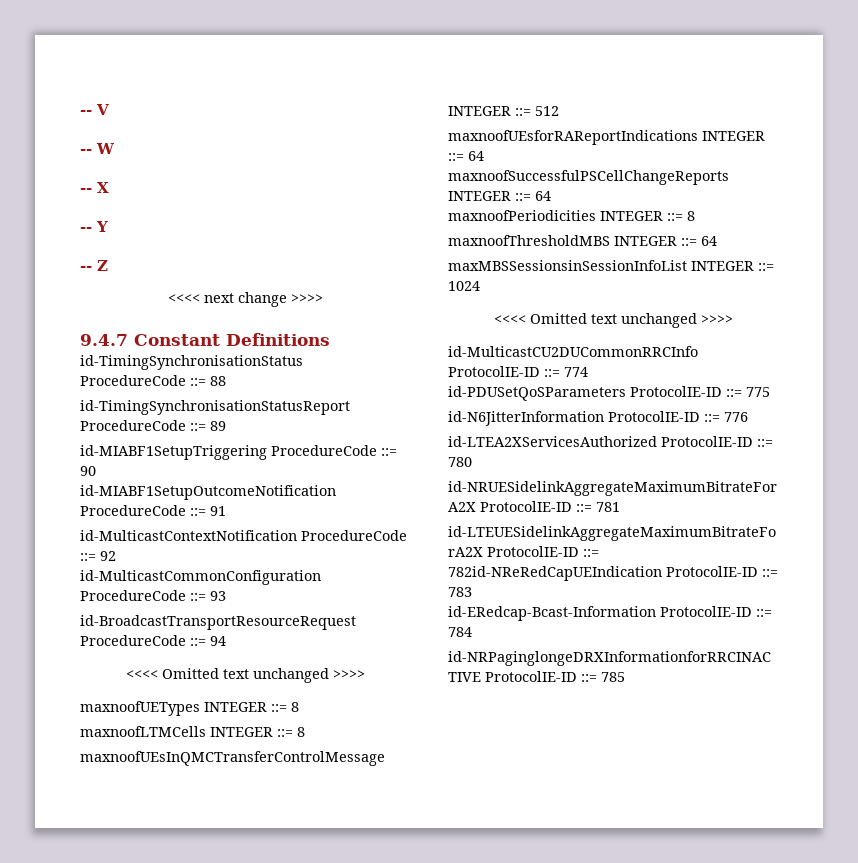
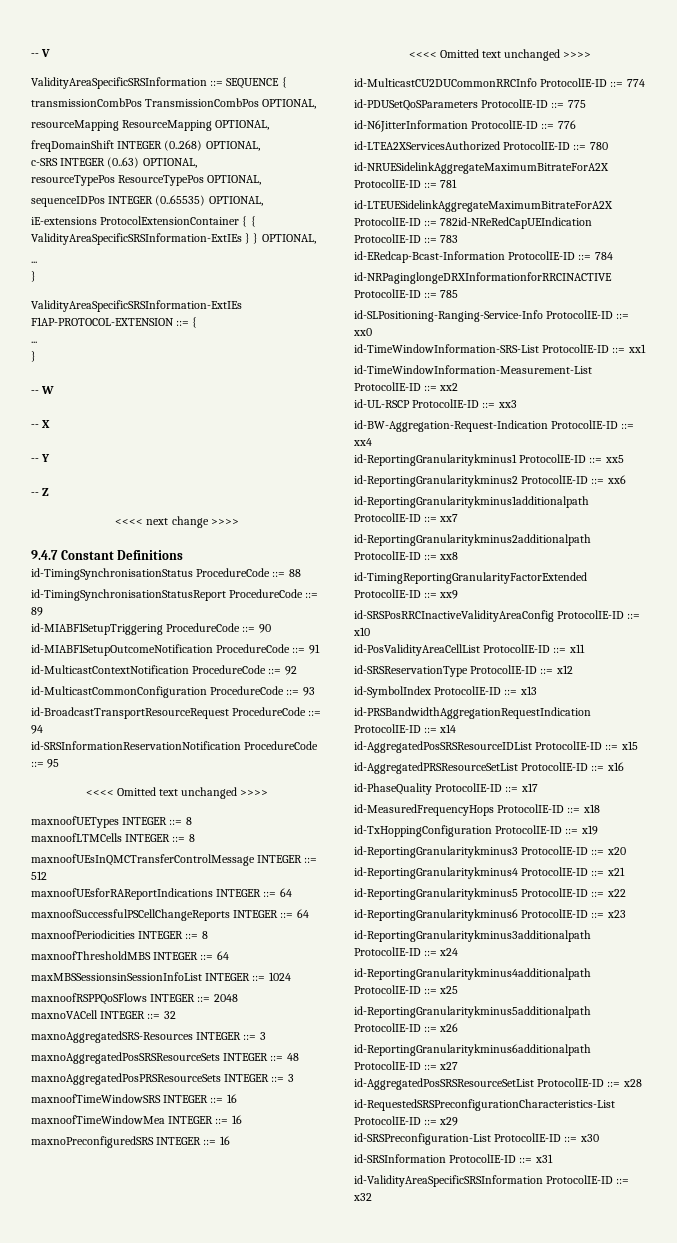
(109, 109) none -> [31,77,287,89] [31,98,317,109] [31,120,270,131] [31,140,260,152] [31,157,197,168] [31,175,262,186] [31,195,263,207] [31,216,256,227] [31,233,316,245] [31,261,37,263] [31,271,36,282] [31,300,242,312] [31,317,198,328] [31,341,37,343] [31,351,36,362] // ValidityAreaSpecificSRSInformation ::= SEQUENCE { // transmissionCombPos TransmissionCombPos OPTIONAL, // resourceMapping ResourceMapping OPTIONAL, // freqDomainShift INTEGER (0..268) OPTIONAL, // c-SRS INTEGER (0..63) OPTIONAL, // resourceTypePos ResourceTypePos OPTIONAL, // sequenceIDPos INTEGER (0..65535) OPTIONAL, // iE-extensions ProtocolExtensionContainer { { ValidityAreaSpecificSRSInformation-ExtIEs } } OPTIONAL, // ... // } // ValidityAreaSpecificSRSInformation-ExtIEs F1AP-PROTOCOL-EXTENSION ::= { // ... // }
(226, 641) none -> [31,741,319,750] [31,759,60,768] // id-SRSInformationReservationNotification ProcedureCode ::= 95
(480, 286) none -> [31,993,238,1005] [31,1010,176,1019] [31,1031,266,1043] [31,1052,299,1064] [31,1073,294,1085] [31,1094,237,1103] [31,1115,242,1124] [31,1136,230,1148] // maxnoofRSPPQoSFlows INTEGER ::= 2048 // maxnoVACell INTEGER ::= 32 // maxnoAggregatedSRS-Resources INTEGER ::= 3 // maxnoAggregatedPosSRSResourceSets INTEGER ::= 48 // maxnoAggregatedPosPRSResourceSets INTEGER ::= 3 // maxnoofTimeWindowSRS INTEGER ::= 16 // maxnoofTimeWindowMea INTEGER ::= 16 // maxnoPreconfiguredSRS INTEGER ::= 16
(625, 677) none -> [354,310,630,322] [353,328,372,336] [354,344,646,353] [354,365,592,374] [354,382,459,391] [354,399,517,408] [354,420,635,432] [353,438,372,446] [354,454,624,466] [354,475,626,487] [354,496,589,508] [354,513,459,522] [354,534,591,546] [354,551,459,560] [354,572,587,584] [354,589,459,599] [354,610,641,622] [353,627,370,636] [354,644,585,656] [354,665,573,677] [354,686,537,698] [354,707,591,719] [354,724,457,733] [354,741,638,753] [354,762,624,774] [354,783,538,795] [354,804,600,816] [354,825,598,837] [354,846,626,858] [354,867,625,879] [354,888,626,900] [354,909,626,921] [354,930,591,942] [354,947,459,956] [354,968,591,980] [354,985,459,994] [354,1006,591,1018] [354,1023,459,1032] [354,1044,591,1056] [354,1061,459,1070] [354,1078,642,1090] [354,1099,615,1111] [354,1116,459,1126] [354,1133,599,1145] [354,1154,553,1163] [354,1175,630,1187] [353,1193,372,1201] // id-SLPositioning-Ranging-Service-Info ProtocolIE-ID ::= xx0 // id-TimeWindowInformation-SRS-List ProtocolIE-ID ::= xx1 // id-TimeWindowInformation-Measurement-List ProtocolIE-ID ::= xx2 // id-UL-RSCP ProtocolIE-ID ::= xx3 // id-BW-Aggregation-Request-Indication ProtocolIE-ID ::= xx4 // id-ReportingGranularitykminus1 ProtocolIE-ID ::= xx5 // id-ReportingGranularitykminus2 ProtocolIE-ID ::= xx6 // id-ReportingGranularitykminus1additionalpath ProtocolIE-ID ::= xx7 // id-ReportingGranularitykminus2additionalpath ProtocolIE-ID ::= xx8 // id-TimingReportingGranularityFactorExtended ProtocolIE-ID ::= xx9 // id-SRSPosRRCInactiveValidityAreaConfig ProtocolIE-ID ::= x10 // id-PosValidityAreaCellList ProtocolIE-ID ::= x11 // id-SRSReservationType ProtocolIE-ID ::= x12 // id-SymbolIndex ProtocolIE-ID ::= x13 // id-PRSBandwidthAggregationRequestIndication ProtocolIE-ID ::= x14 // id-AggregatedPosSRSResourceIDList ProtocolIE-ID ::= x15 // id-AggregatedPRSResourceSetList ProtocolIE-ID ::= x16 // id-PhaseQuality ProtocolIE-ID ::= x17 // id-MeasuredFrequencyHops ProtocolIE-ID ::= x18 // id-TxHoppingConfiguration ProtocolIE-ID ::= x19 // id-ReportingGranularitykminus3 ProtocolIE-ID ::= x20 // id-ReportingGranularitykminus4 ProtocolIE-ID ::= x21 // id-ReportingGranularitykminus5 ProtocolIE-ID ::= x22 // id-ReportingGranularitykminus6 ProtocolIE-ID ::= x23 // id-ReportingGranularitykminus3additionalpath ProtocolIE-ID ::= x24 // id-ReportingGranularitykminus4additionalpath ProtocolIE-ID ::= x25 // id-ReportingGranularitykminus5additionalpath ProtocolIE-ID ::= x26 // id-ReportingGranularitykminus6additionalpath ProtocolIE-ID ::= x27 // id-AggregatedPosSRSResourceSetList ProtocolIE-ID ::= x28 // id-RequestedSRSPreconfigurationCharacteristics-List ProtocolIE-ID ::= x29 // id-SRSPreconfiguration-List ProtocolIE-ID ::= x30 // id-SRSInformation ProtocolIE-ID ::= x31 // id-ValidityAreaSpecificSRSInformation ProtocolIE-ID ::= x32

